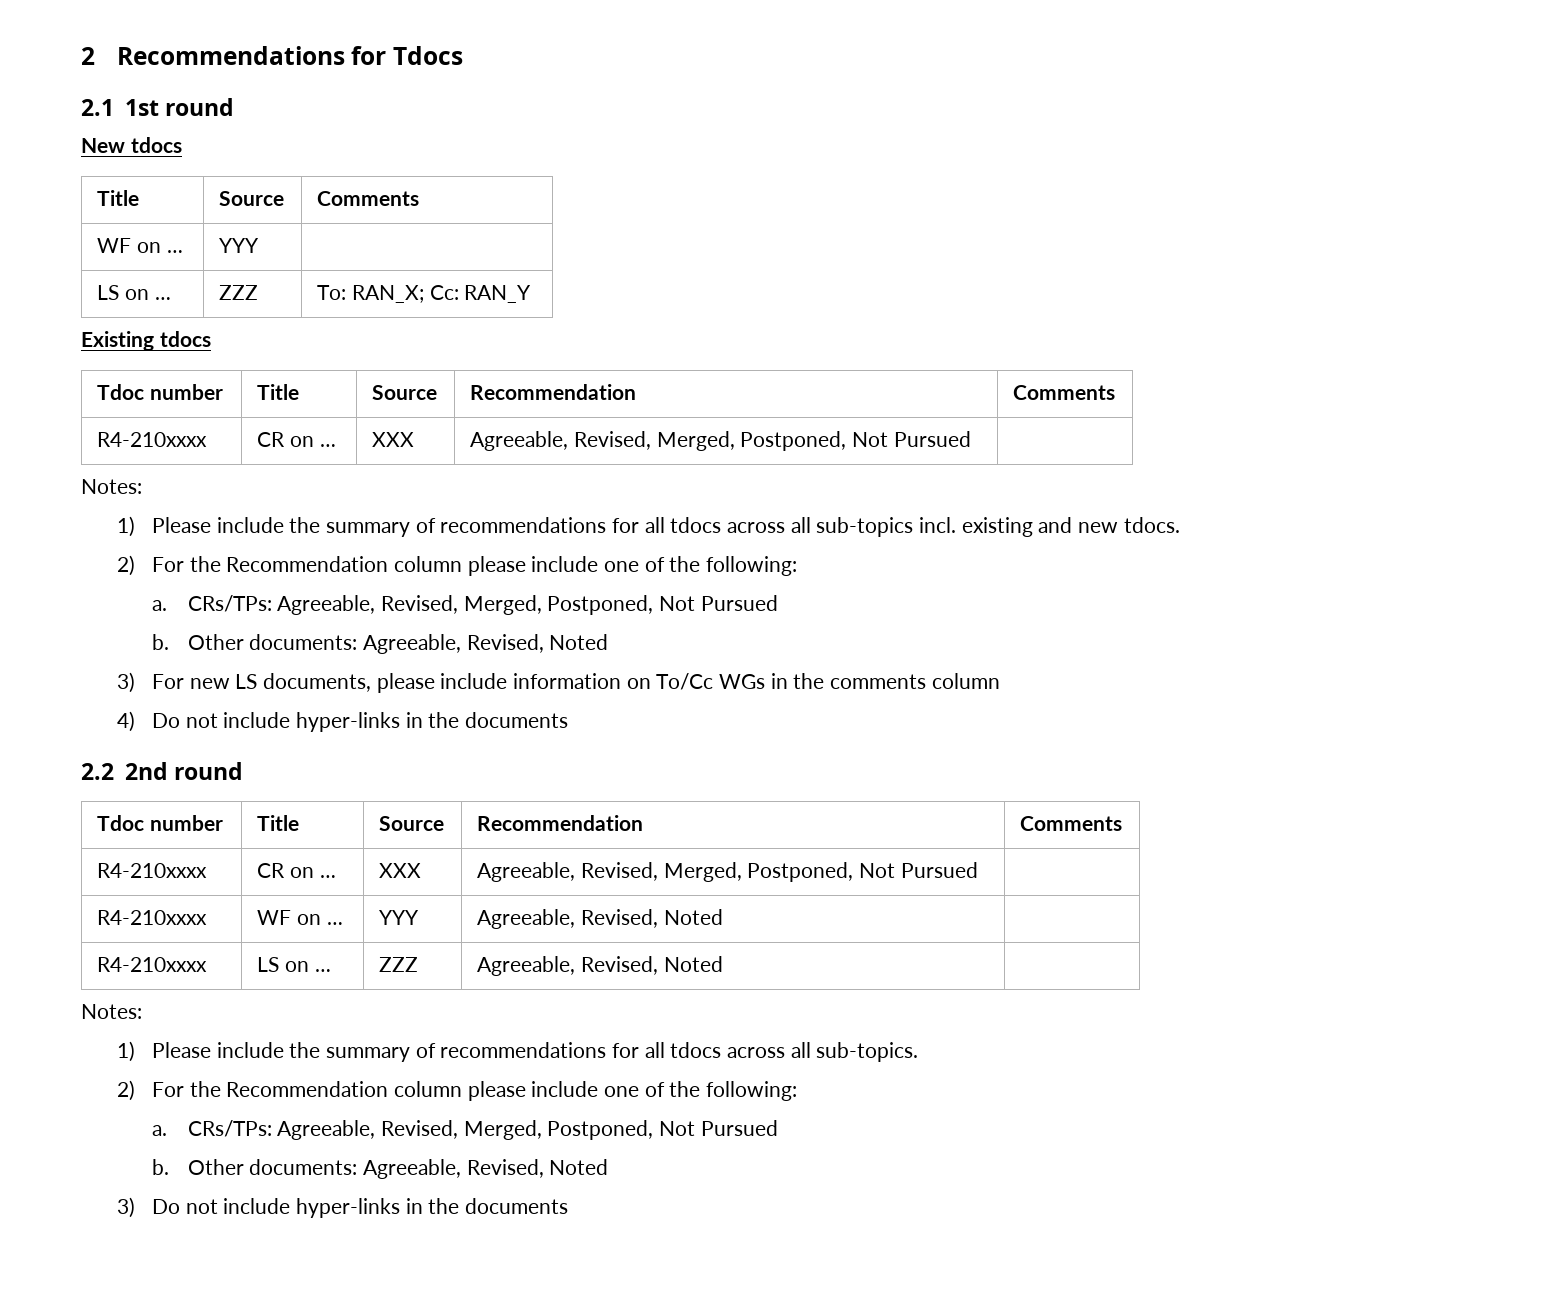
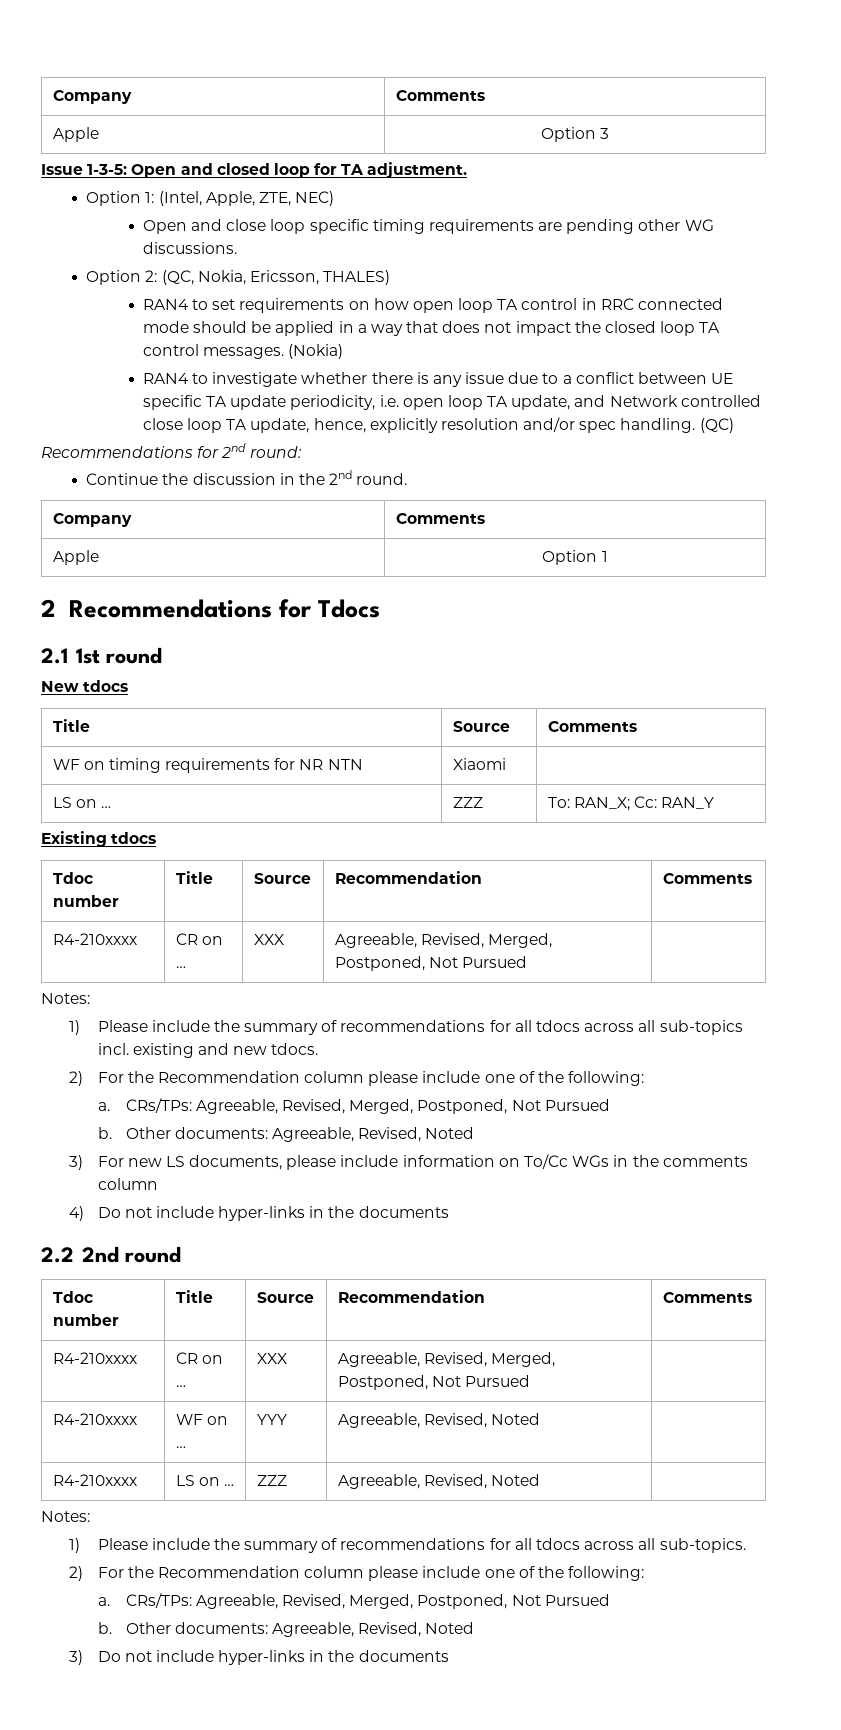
(81, 56) none -> [52,90,132,104] [395,90,485,101] [52,127,99,142] [540,127,610,142] [41,162,468,178] [86,191,335,206] [142,219,714,234] [142,242,237,254] [86,270,391,285] [142,298,724,313] [142,321,721,336] [142,344,344,359] [142,372,734,387] [142,395,761,410] [142,417,734,433] [41,443,302,458] [86,470,408,485] [52,513,132,527] [395,513,485,524] [52,550,99,565] [542,550,608,565] Company | Comments // Apple | Option 3 // Issue 1-3-5: Open and closed loop for TA adjustment. // Option 1: (Intel, Apple, ZTE, NEC) // Open and close loop specific timing requirements are pending other WG discussions. // Option 2: (QC, Nokia, Ericsson, THALES) // RAN4 to set requirements on how open loop TA control in RRC connected mode should be applied in a way that does not impact the closed loop TA control messages. (Nokia) // RAN4 to investigate whether there is any issue due to a conflict between UE specific TA update periodicity, i.e. open loop TA update, and Network controlled close loop TA update, hence, explicitly resolution and/or spec handling. (QC) // Recommendations for 2nd round: // Continue the discussion in the 2nd round. // Company | Comments // Apple | Option 1 //
[166,250,183,253] [219,238,260,253] … | YYY -> [108,758,363,773] [452,758,506,770] timing requirements for NR NTN | Xiaomi

